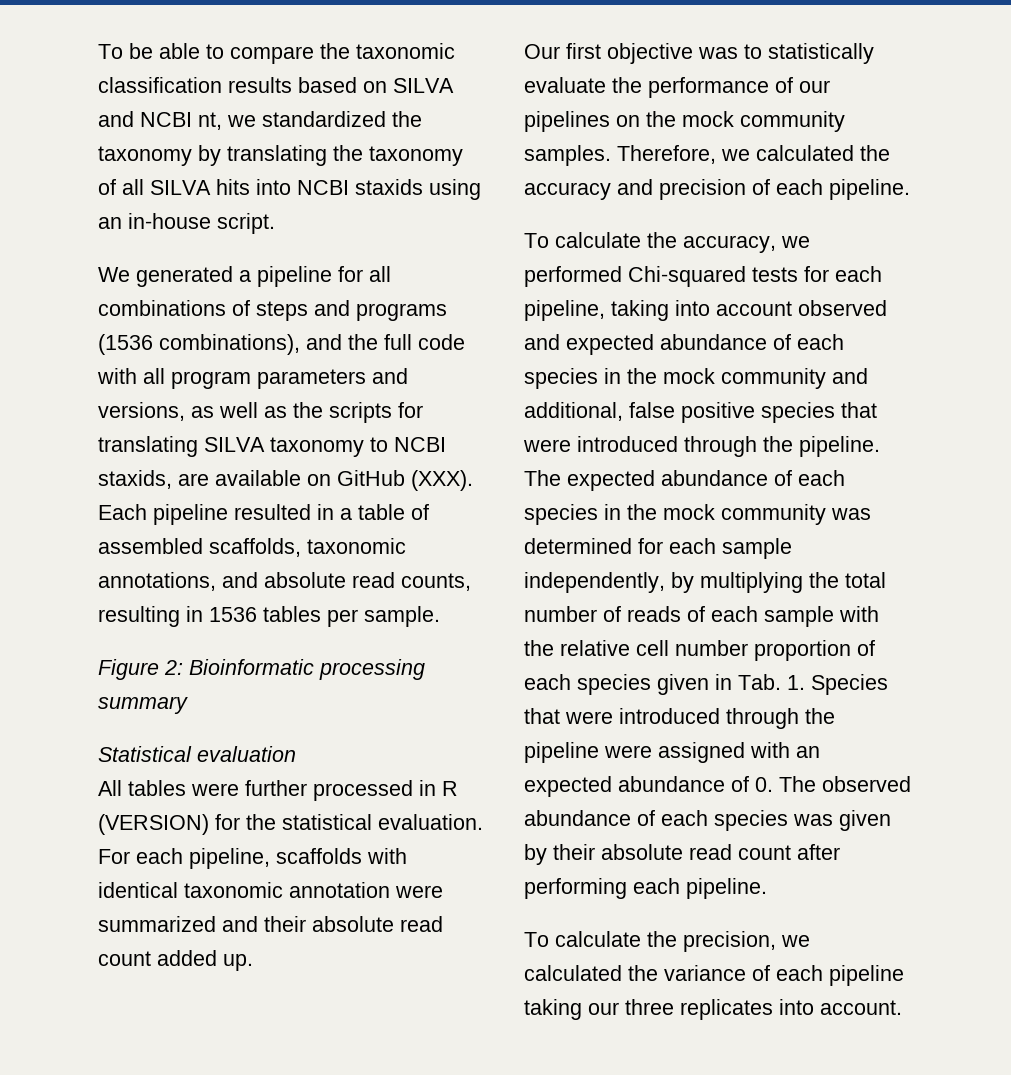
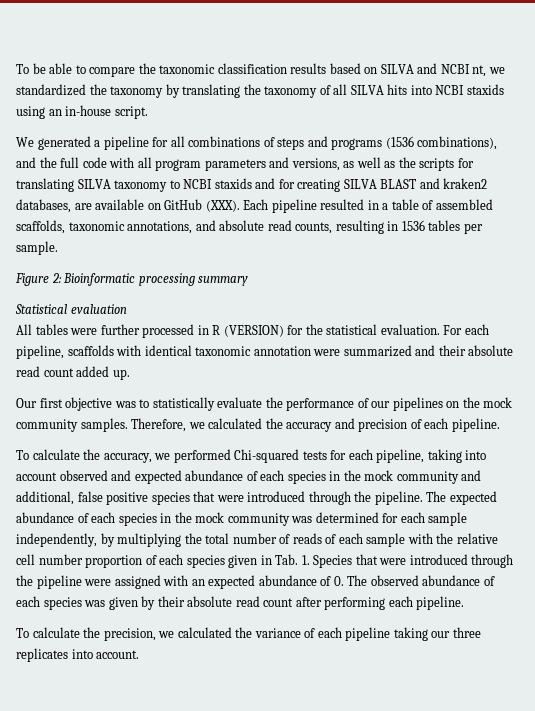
[98,470,172,489] staxids, -> [214,178,488,192] [16,199,71,213] staxids and for creating SILVA BLAST and kraken2 databases,

